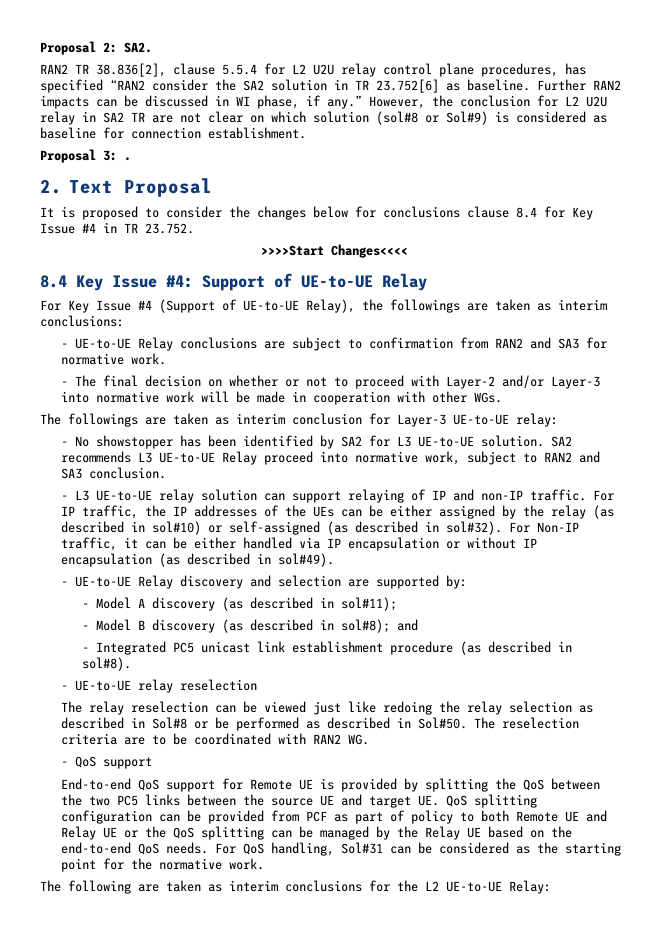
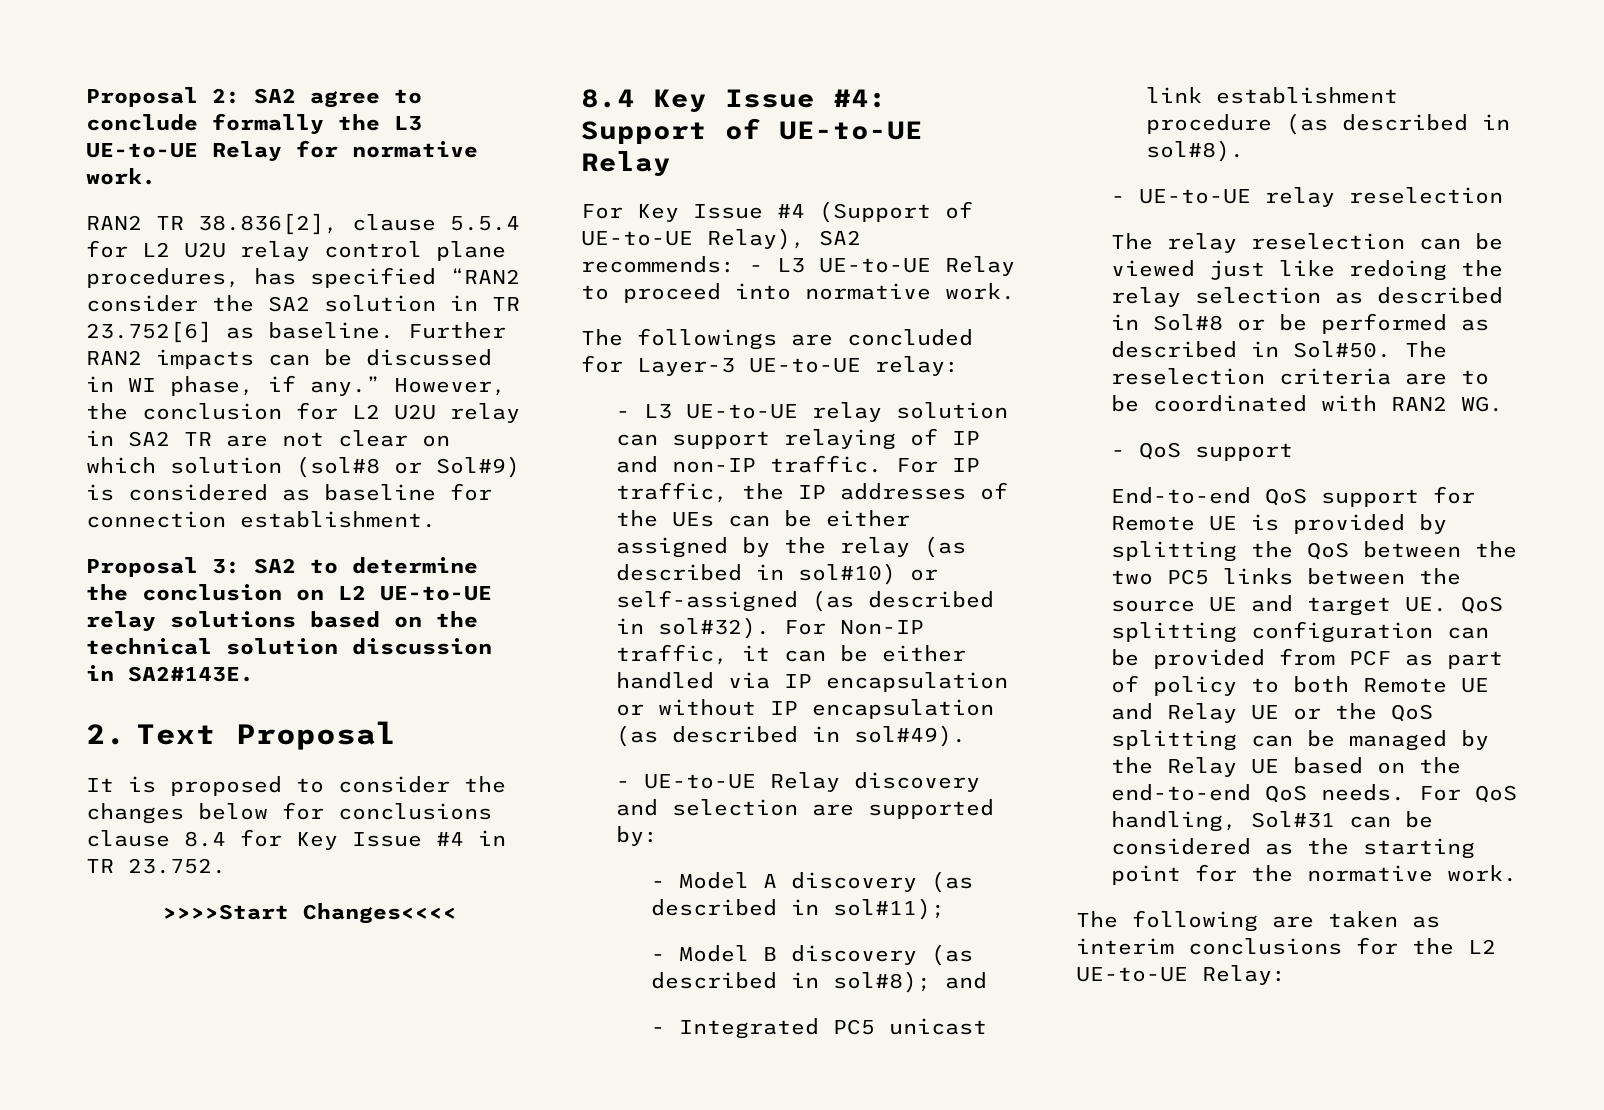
[124,42,152,53] SA2. -> [254,88,422,108] [86,113,422,135] [86,140,478,162] [86,168,156,185] SA2 agree to conclude formally the L3 UE-to-UE Relay for normative work.
[124,157,131,161] . -> [254,557,478,574] [86,584,492,601] [86,611,478,632] [86,638,492,655] [86,665,254,682] SA2 to determine the conclusion on L2 UE-to-UE relay solutions based on the technical solution discussion in SA2#143E.
[362,299,607,313] [40,315,124,327] [61,337,608,351] [61,353,167,365] [61,375,601,389] [61,391,503,405] the followings are taken as interim conclusions: // - UE-to-UE Relay conclusions are subject to confirmation from RAN2 and SA3 for normative work. // - The final decision on whether or not to proceed with Layer-2 and/or Layer-3 into normative work will be made in cooperation with other WGs. -> [819,230,861,246] [581,256,1015,276] [581,283,1015,303] SA2 recommends: - L3 UE-to-UE Relay to proceed into normative work.
[173,413,362,425] taken as interim conclusion -> [847,329,973,346] concluded
[61,435,573,449] [61,451,601,465] [61,467,167,479] // - No showstopper has been identified by SA2 for L3 UE-to-UE solution. SA2 recommends L3 UE-to-UE Relay proceed into normative work, subject to RAN2 and SA3 conclusion. -> (959, 366) none

